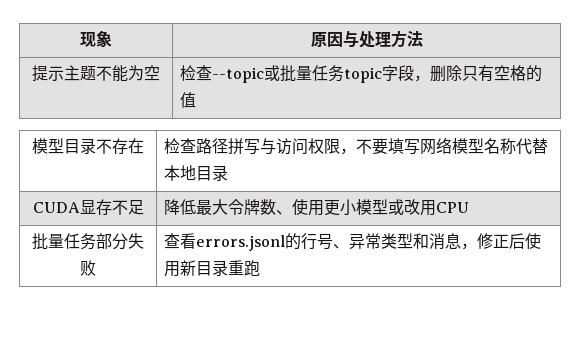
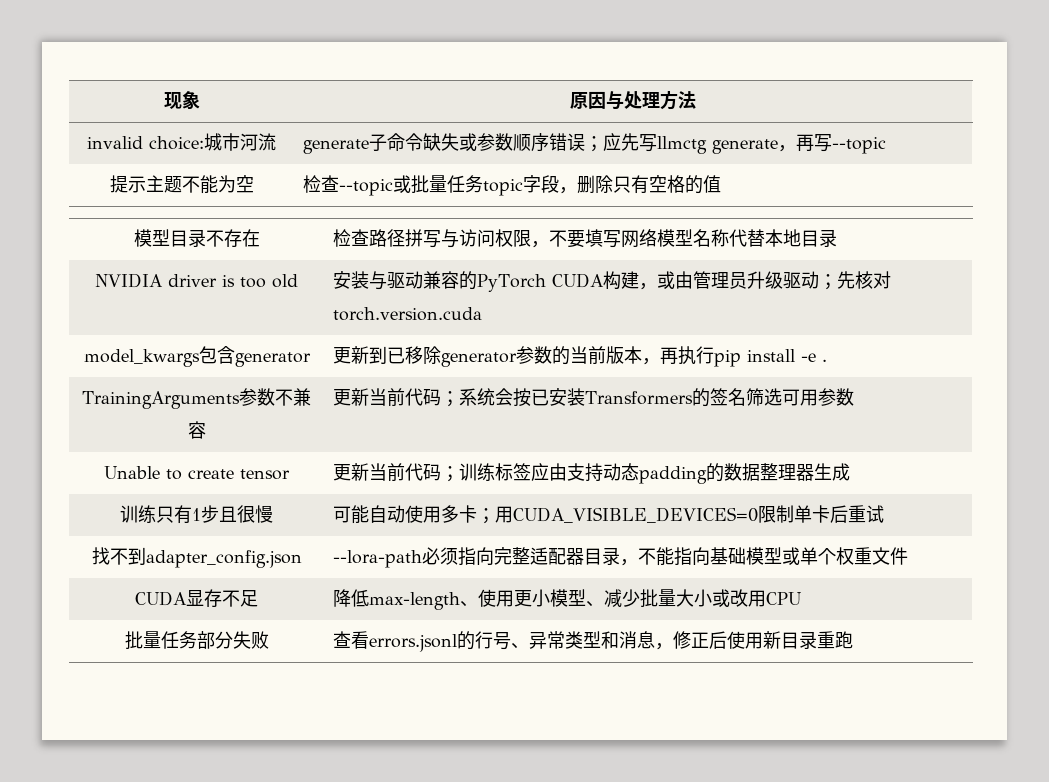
(423, 38) none -> [87,133,276,151] [302,133,886,154] // invalid choice:城市河流 | generate子命令缺失或参数顺序错误；应先写llmctg generate，再写--topic
(228, 173) none -> [95,273,298,288] [332,271,891,292] [332,307,482,321] [83,346,311,367] [332,346,827,367] [82,388,311,409] [187,421,206,439] [332,388,854,407] [104,466,290,480] [332,463,850,484] [120,505,273,524] [332,505,884,524] [91,547,302,568] [332,547,908,568] // NVIDIA driver is too old | 安装与驱动兼容的PyTorch CUDA构建，或由管理员升级驱动；先核对torch.version.cuda // model_kwargs包含generator | 更新到已移除generator参数的当前版本，再执行pip install -e . // TrainingArguments参数不兼容 | 更新当前代码；系统会按已安装Transformers的签名筛选可用参数 // Unable to create tensor | 更新当前代码；训练标签应由支持动态padding的数据整理器生成 // 训练只有1步且很慢 | 可能自动使用多卡；用CUDA_VISIBLE_DEVICES=0限制单卡后重试 // 找不到adapter_config.json | --lora-path必须指向完整适配器目录，不能指向基础模型或单个权重文件
[195,199,276,215] 最大令牌数 -> [368,592,460,610] max-length
(388, 207) none -> [585,589,712,608] 、减少批量大小

